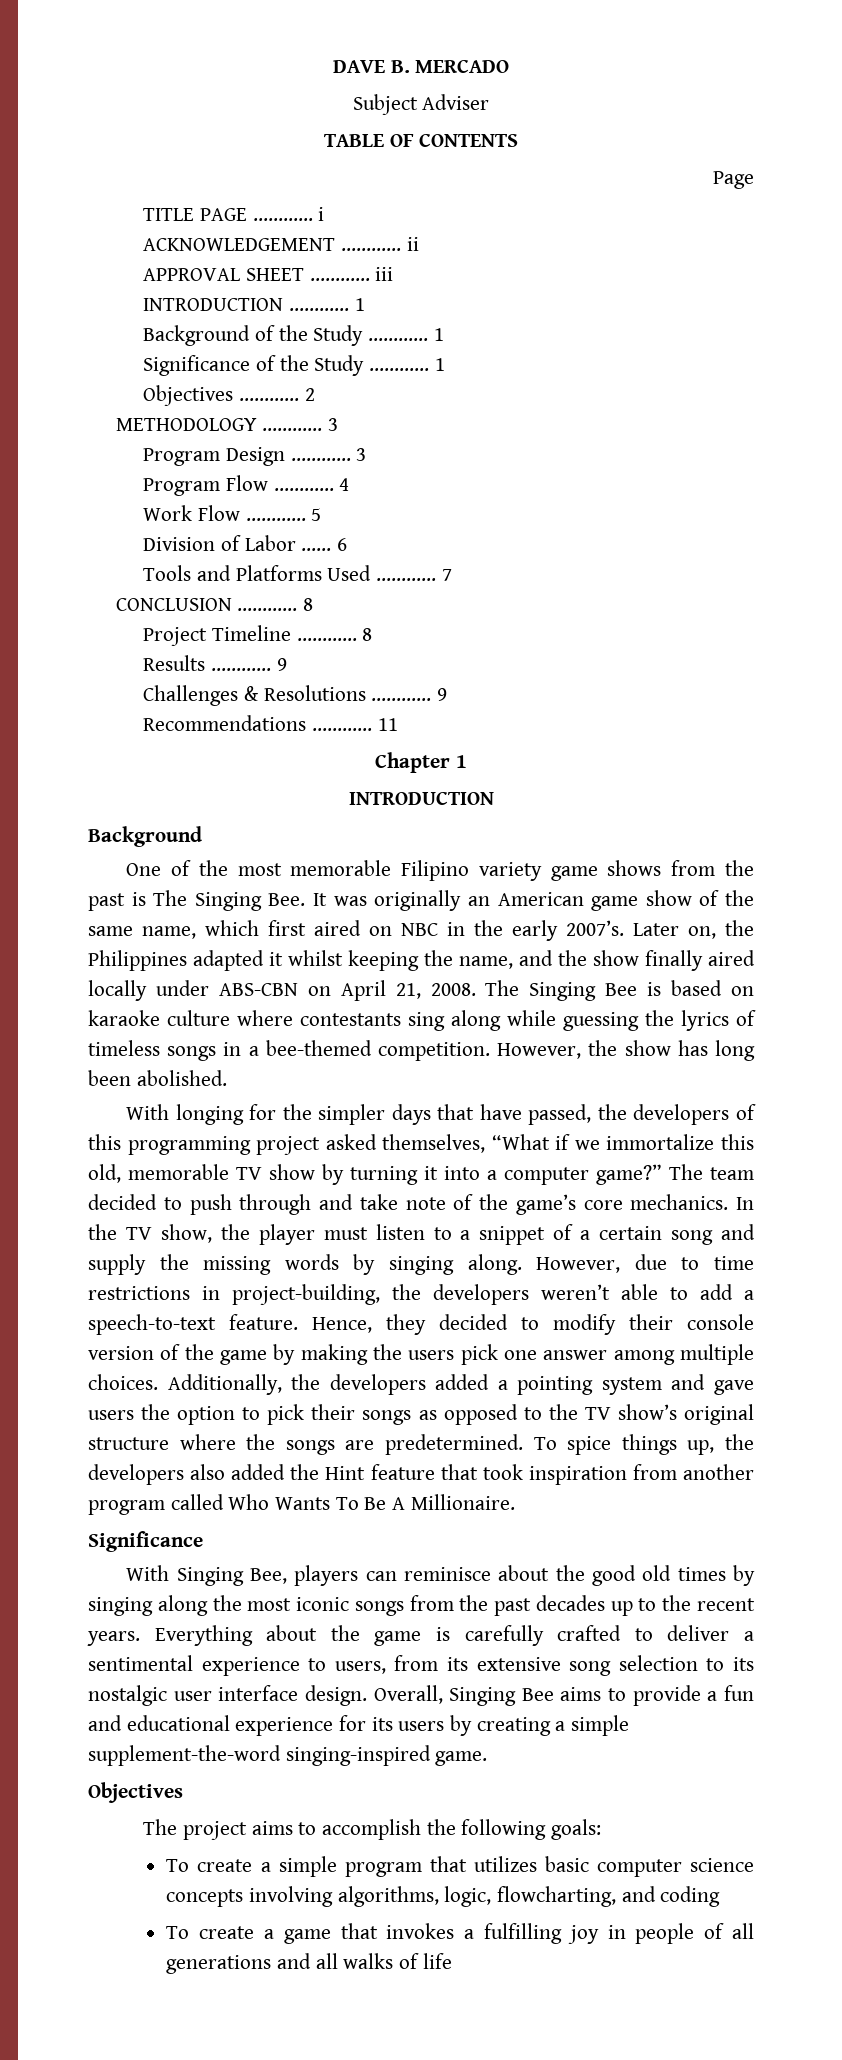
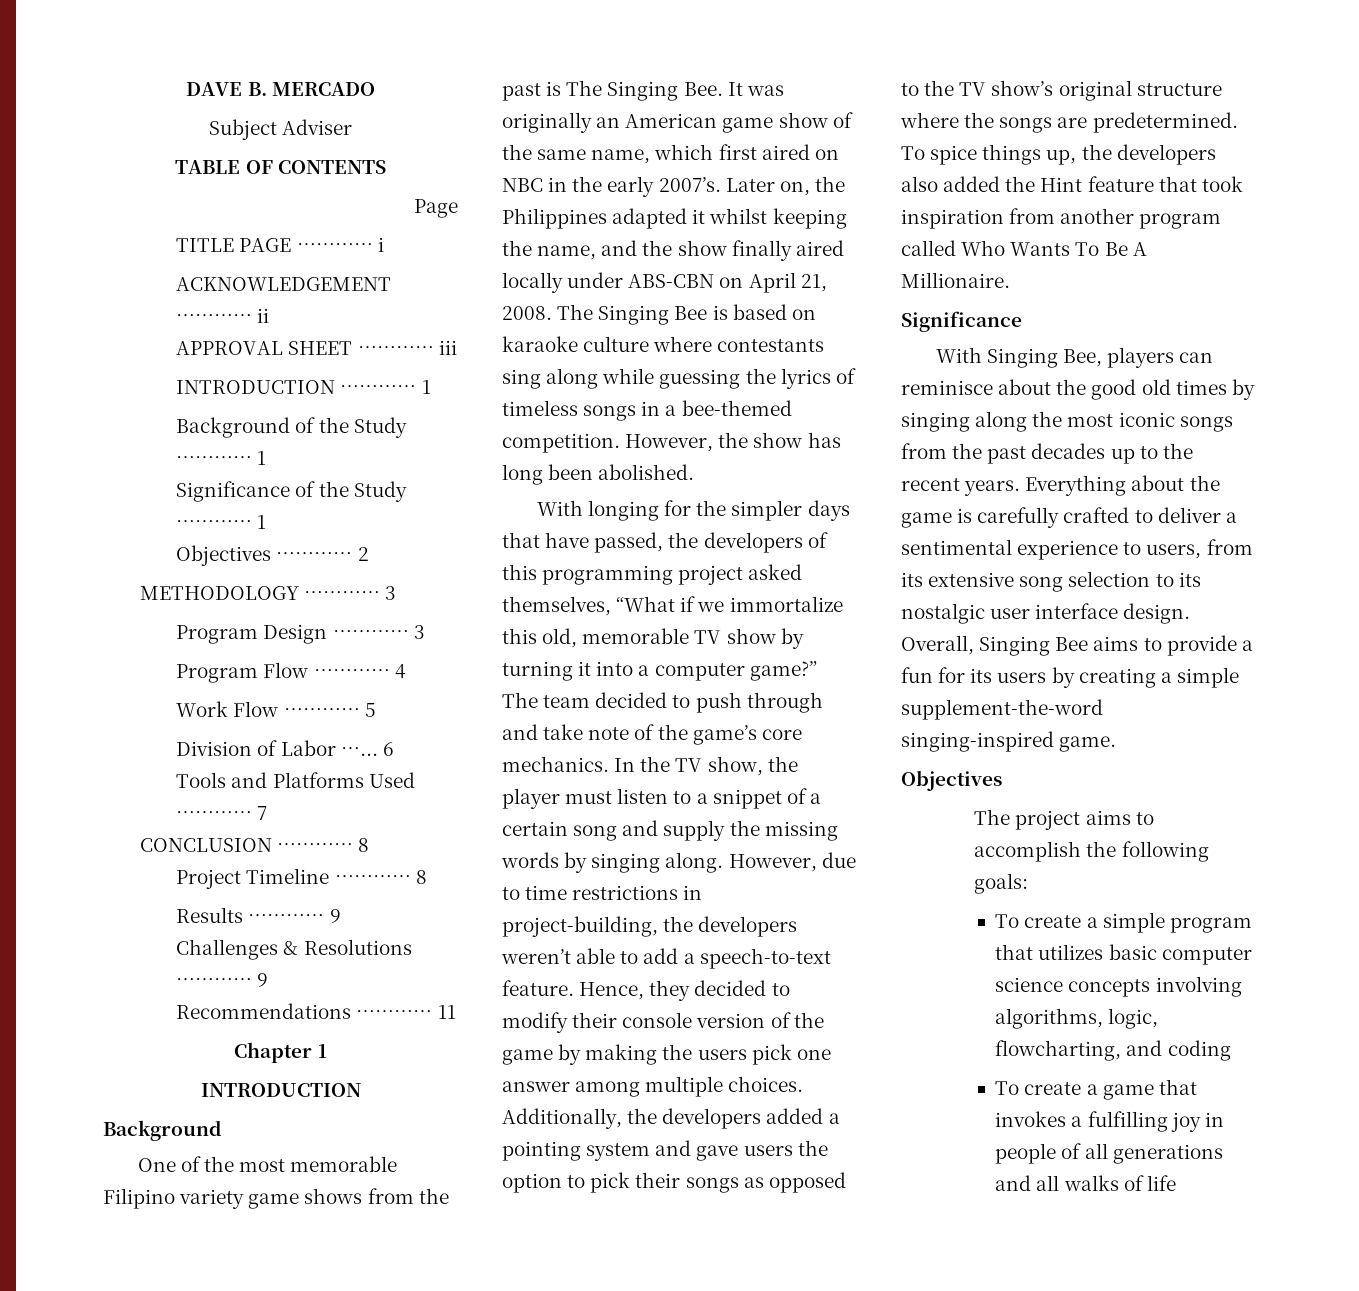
[88,1715,334,1736] and educational experience -> (933, 675) none

